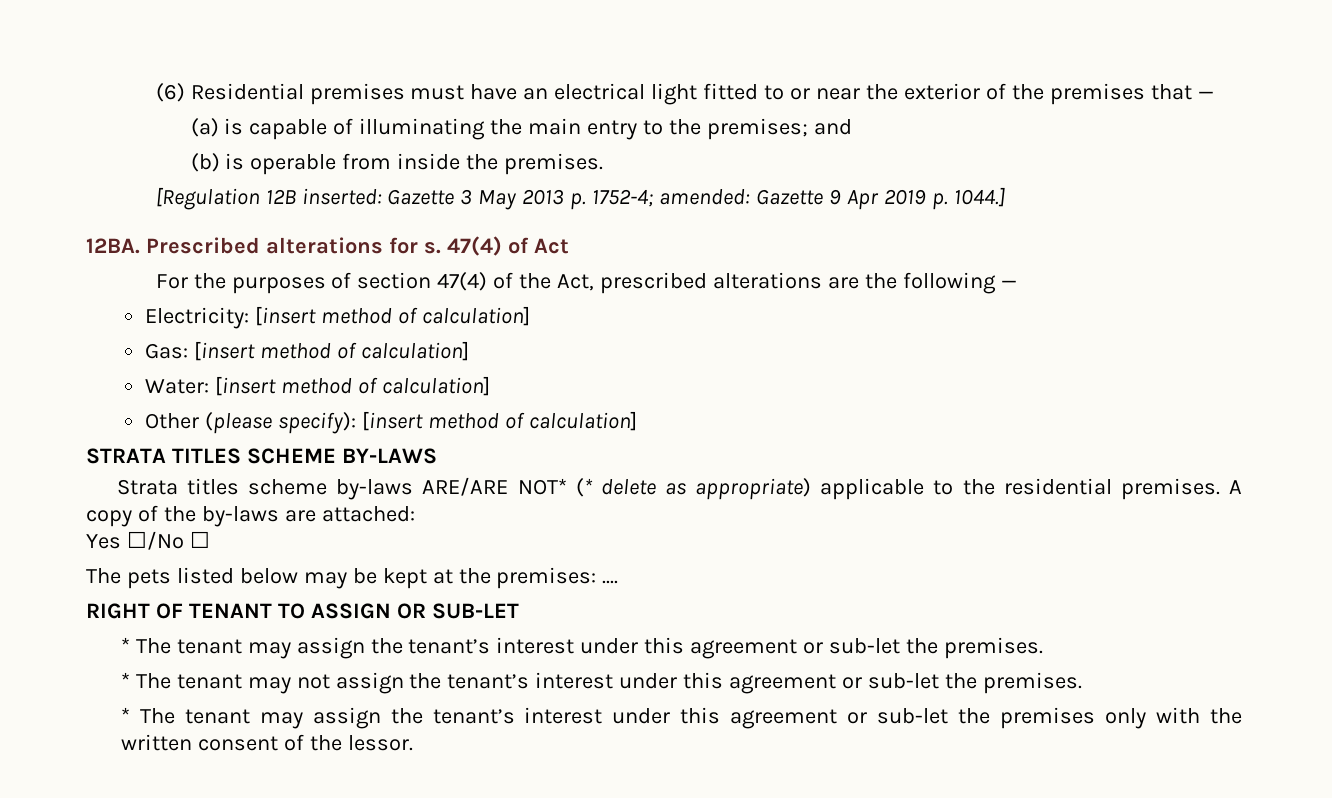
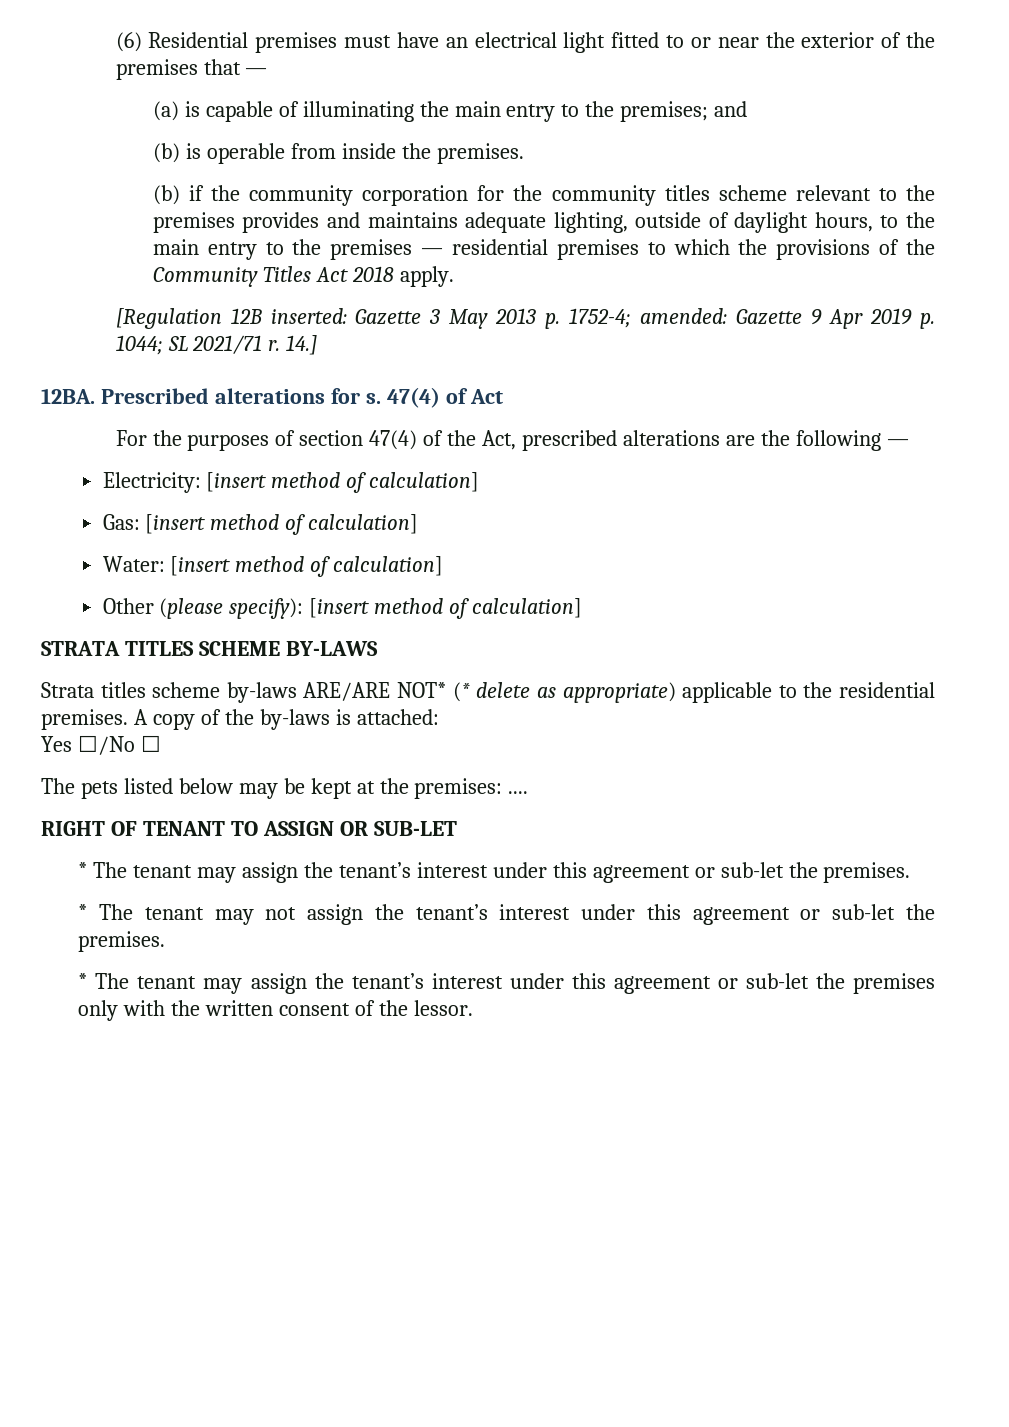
(604, 164) none -> [152,185,936,206] [152,212,936,233] [152,239,935,260] [152,266,454,287] // (b) if the community corporation for the community titles scheme relevant to the premises provides and maintains adequate lighting, outside of daylight hours, to the main entry to the premises — residential premises to which the provisions of the Community Titles Act 2018 apply.
[953,187,1005,207] 1044.] -> [115,335,318,355] 1044; SL 2021/71 r. 14.]
[284,510,316,522] are -> [335,709,351,725] is

